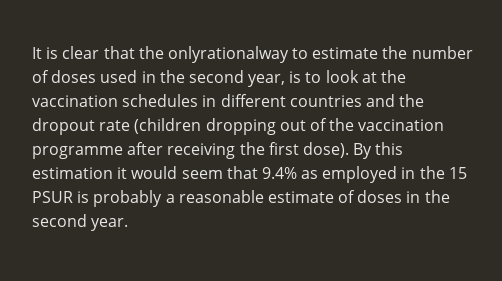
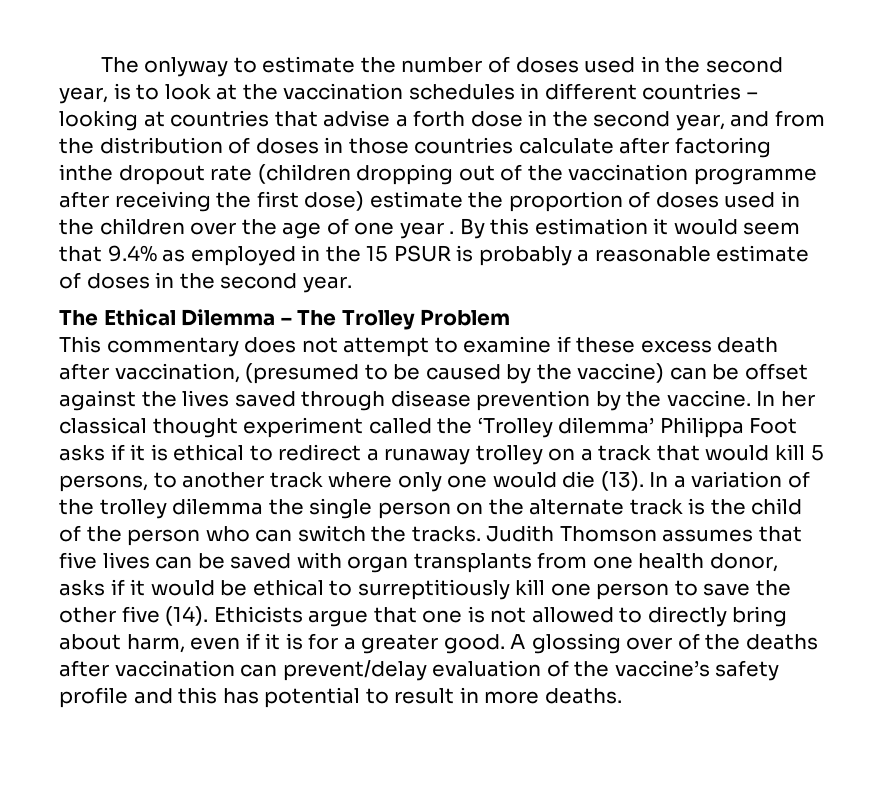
[32,46,289,63] It is clear that the onlyrationalway -> [100,57,229,77] The onlyway
[365,94,425,107] and the -> [746,92,758,99] [59,110,825,131] [59,137,771,158] [59,164,113,181] – looking at countries that advise a forth dose in the second year, and from the distribution of doses in those countries calculate after factoring inthe
[302,142,349,158] dose). -> [304,191,800,212] [59,218,455,239] dose) estimate the proportion of doses used in the children over the age of one year .
(129, 224) none -> [59,309,511,330] [59,336,779,357] [59,363,808,384] [59,390,815,411] [59,417,798,438] [59,444,824,465] [59,471,810,492] [59,498,803,519] [59,525,802,546] [59,552,778,573] [59,579,791,600] [59,606,788,627] [59,633,819,654] [59,660,780,681] [59,687,622,708] // The Ethical Dilemma – The Trolley Problem // This commentary does not attempt to examine if these excess death after vaccination, (presumed to be caused by the vaccine) can be offset against the lives saved through disease prevention by the vaccine. In her classical thought experiment called the ‘Trolley dilemma’ Philippa Foot asks if it is ethical to redirect a runaway trolley on a track that would kill 5 persons, to another track where only one would die (13). In a variation of the trolley dilemma the single person on the alternate track is the child of the person who can switch the tracks. Judith Thomson assumes that five lives can be saved with organ transplants from one health donor, asks if it would be ethical to surreptitiously kill one person to save the other five (14). Ethicists argue that one is not allowed to directly bring about harm, even if it is for a greater good. A glossing over of the deaths after vaccination can prevent/delay evaluation of the vaccine’s safety profile and this has potential to result in more deaths.

